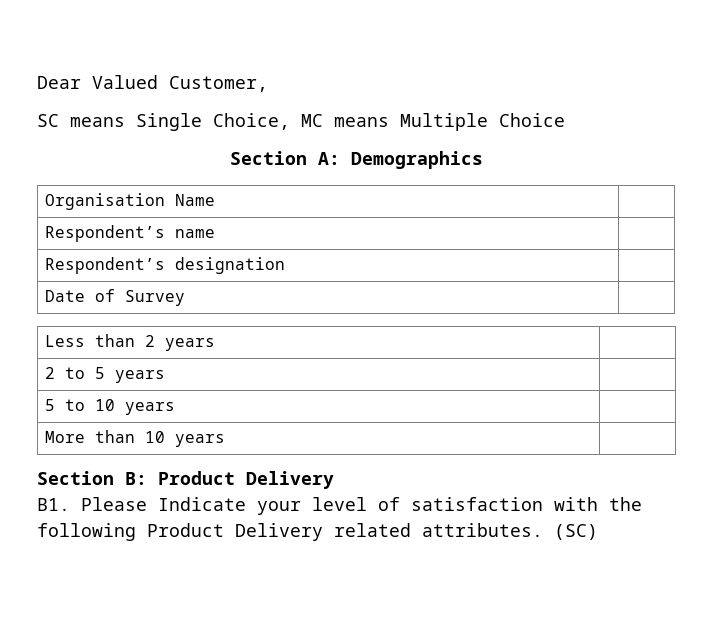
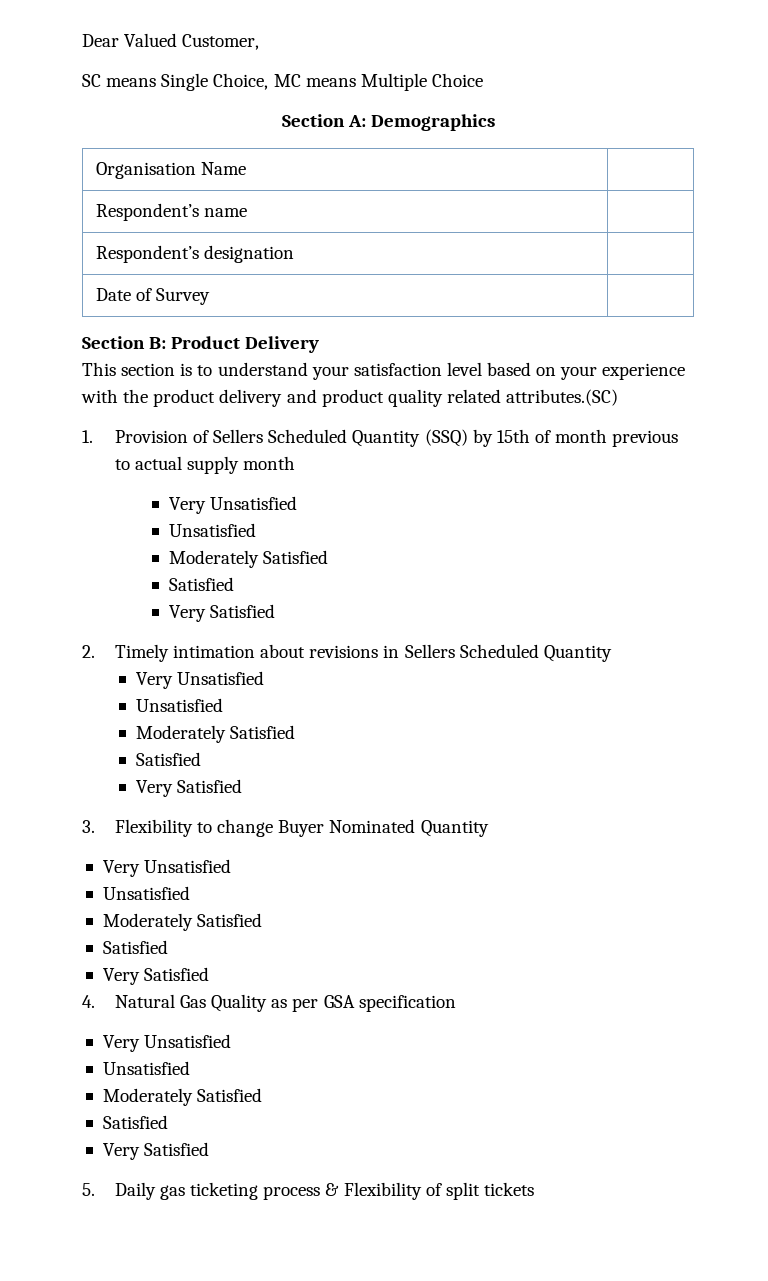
[44,334,215,351] [44,367,165,383] [44,399,175,415] [44,430,225,447] [37,471,334,489] [37,497,642,515] [37,523,598,541] // Less than 2 years | // 2 to 5 years | // 5 to 10 years | // More than 10 years | // Section B: Product Delivery // B1. Please Indicate your level of satisfaction with the following Product Delivery related attributes. (SC) -> [82,336,320,353] [82,362,686,380] [81,389,619,407] [82,429,679,447] [114,456,296,474] [168,496,297,514] [168,523,256,537] [168,550,328,568] [168,577,234,591] [168,604,275,622] [82,644,612,662] [135,671,264,689] [135,698,223,712] [135,725,295,743] [135,752,201,766] [135,779,242,797] [82,819,489,837] [102,859,232,877] [102,886,190,900] [102,913,263,931] [102,940,168,954] [102,967,210,985] [82,994,456,1012] [102,1034,232,1052] [102,1061,190,1075] [102,1088,263,1106] [102,1115,168,1129] [102,1142,210,1160] [82,1182,534,1200] // Section B: Product Delivery // This section is to understand your satisfaction level based on your experience with the product delivery and product quality related attributes.(SC) // 1. Provision of Sellers Scheduled Quantity (SSQ) by 15th of month previous to actual supply month // Very Unsatisfied // Unsatisfied // Moderately Satisfied // Satisfied // Very Satisfied // 2. Timely intimation about revisions in Sellers Scheduled Quantity // Very Unsatisfied // Unsatisfied // Moderately Satisfied // Satisfied // Very Satisfied // 3. Flexibility to change Buyer Nominated Quantity // Very Unsatisfied // Unsatisfied // Moderately Satisfied // Satisfied // Very Satisfied // 4. Natural Gas Quality as per GSA specification // Very Unsatisfied // Unsatisfied // Moderately Satisfied // Satisfied // Very Satisfied // 5. Daily gas ticketing process & Flexibility of split tickets

